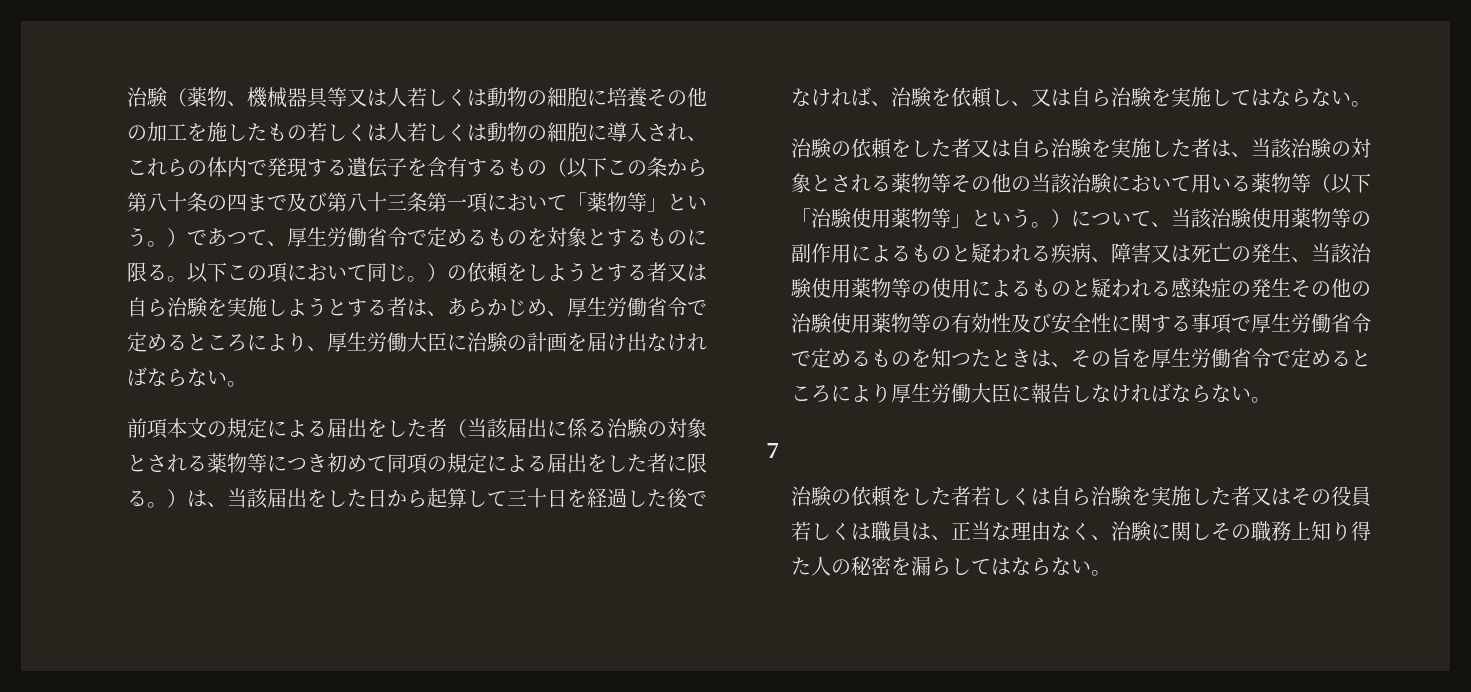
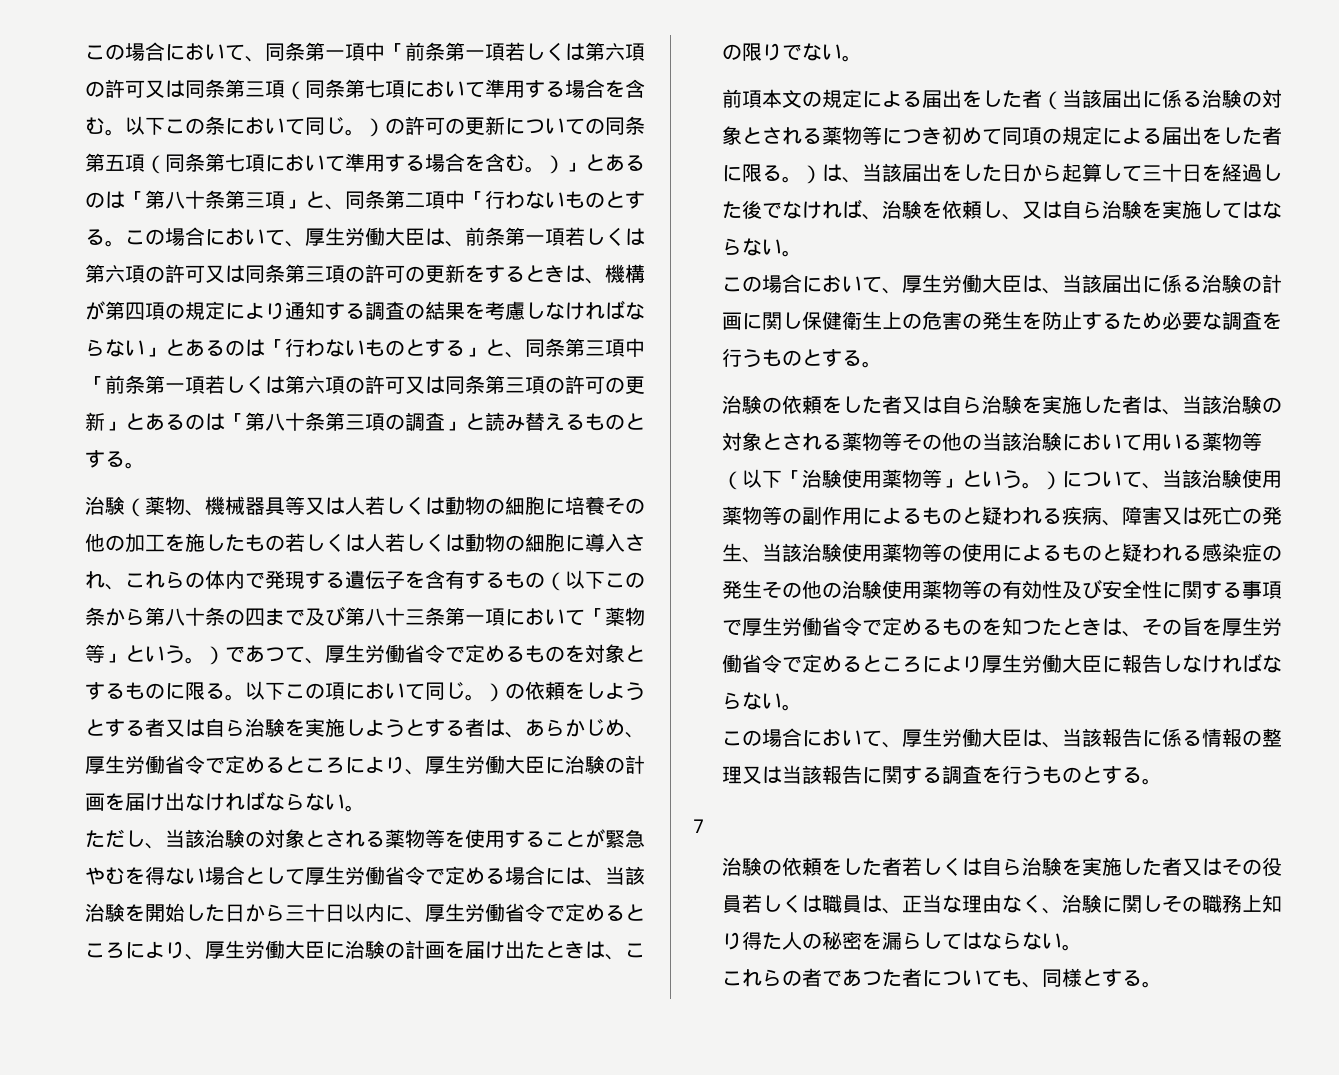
(127, 97) none -> [84,42,645,62] [84,79,645,100] [84,116,645,137] [84,153,645,174] [84,190,645,210] [84,227,645,247] [84,264,645,284] [84,300,645,320] [84,338,645,358] [84,375,645,394] [84,412,645,431] [84,450,145,469] この場合において、同条第一項中「前条第一項若しくは第六項の許可又は同条第三項（同条第七項において準用する場合を含む。以下この条において同じ。）の許可の更新についての同条第五項（同条第七項において準用する場合を含む。）」とあるのは「第八十条第三項」と、同条第二項中「行わないものとする。この場合において、厚生労働大臣は、前条第一項若しくは第六項の許可又は同条第三項の許可の更新をするときは、機構が第四項の規定により通知する調査の結果を考慮しなければならない」とあるのは「行わないものとする」と、同条第三項中「前条第一項若しくは第六項の許可又は同条第三項の許可の更新」とあるのは「第八十条第三項の調査」と読み替えるものとする。 //
(248, 384) none -> [84,829,645,849] [84,866,645,886] [84,903,645,923] [84,940,645,960] [721,43,862,62] // ただし、当該治験の対象とされる薬物等を使用することが緊急やむを得ない場合として厚生労働省令で定める場合には、当該治験を開始した日から三十日以内に、厚生労働省令で定めるところにより、厚生労働大臣に治験の計画を届け出たときは、この限りでない。
(1372, 104) none -> [721,274,1282,294] [721,311,1282,330] [721,348,882,368] // この場合において、厚生労働大臣は、当該届出に係る治験の計画に関し保健衛生上の危害の発生を防止するため必要な調査を行うものとする。
(1272, 400) none -> [721,728,1282,748] [721,765,1162,785] // この場合において、厚生労働大臣は、当該報告に係る情報の整理又は当該報告に関する調査を行うものとする。
(1112, 573) none -> [721,968,1162,988] // これらの者であつた者についても、同様とする。

